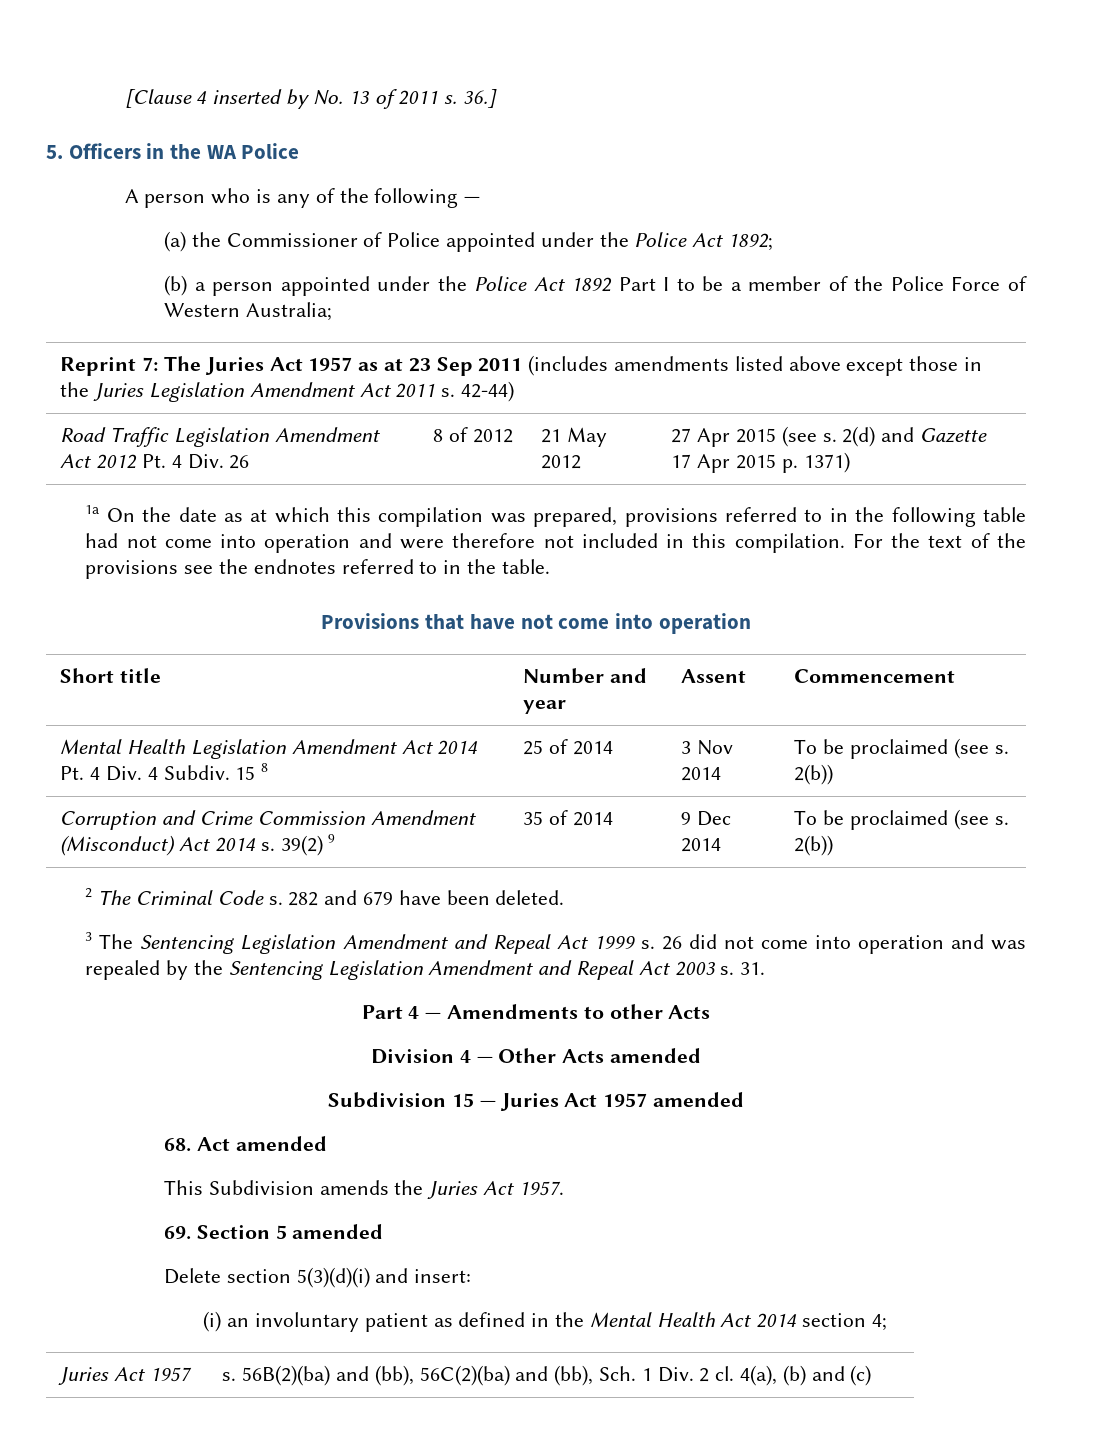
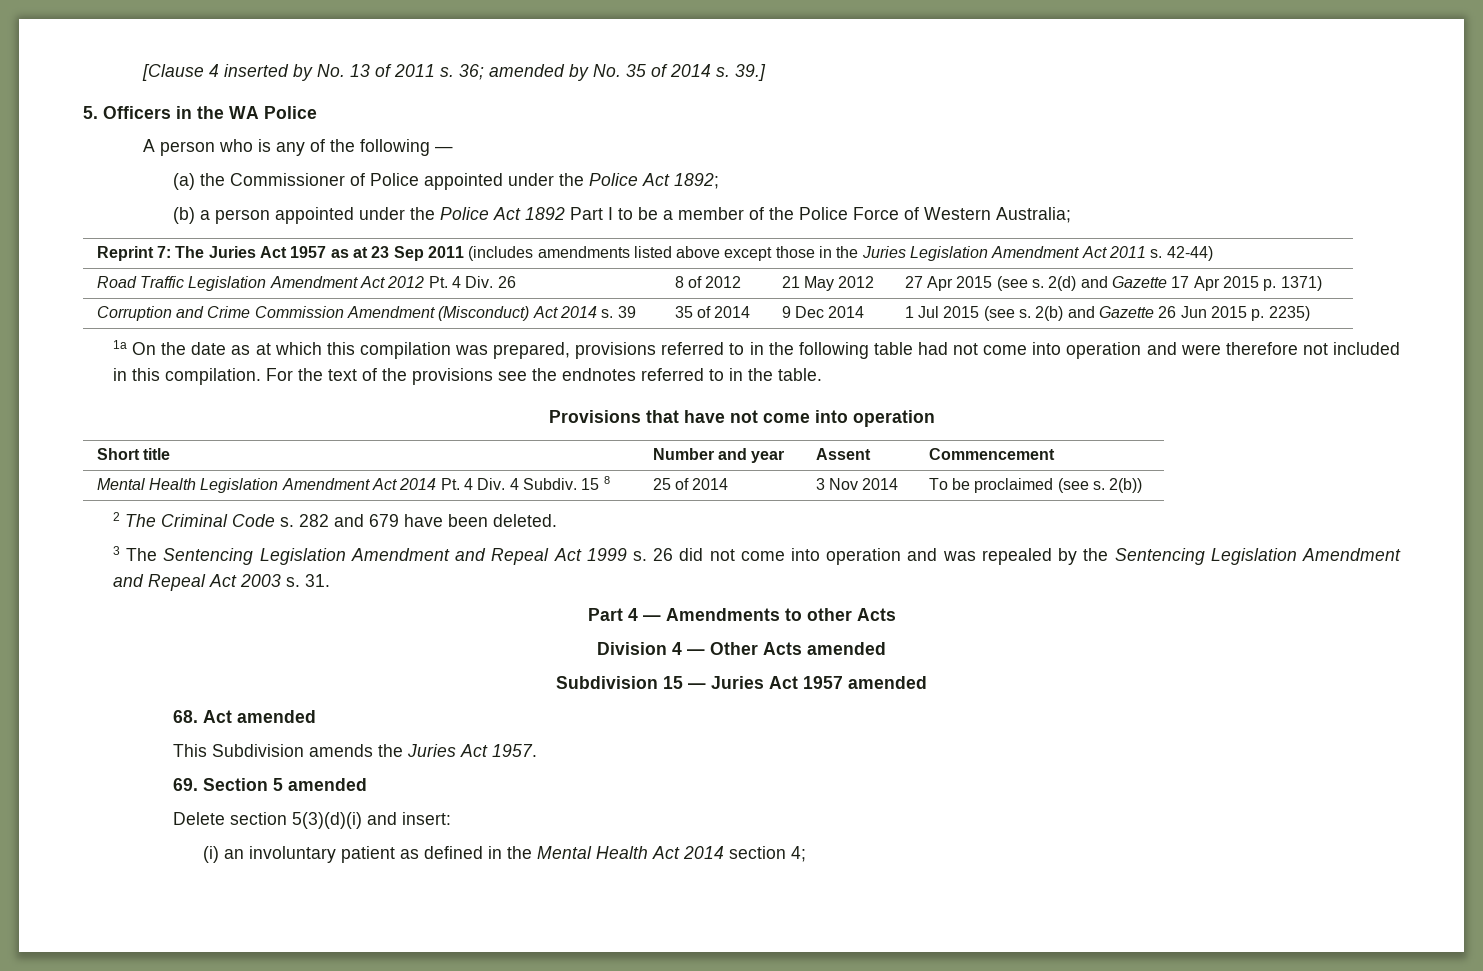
[462,89,497,108] 36.] -> [458,64,766,81] 36; amended by No. 35 of 2014 s. 39.]
(850, 462) none -> [96,306,636,321] [674,306,751,318] [781,306,865,318] [904,306,1310,321] // Corruption and Crime Commission Amendment (Misconduct) Act 2014 s. 39 | 35 of 2014 | 9 Dec 2014 | 1 Jul 2015 (see s. 2(b) and Gazette 26 Jun 2015 p. 2235)
[60,810,476,830] [60,834,336,856] [523,810,613,826] [681,811,732,826] [681,838,722,852] [794,809,1009,830] [794,835,834,856] // Corruption and Crime Commission Amendment (Misconduct) Act 2014 s. 39(2) 9 | 35 of 2014 | 9 Dec 2014 | To be proclaimed (see s. 2(b)) -> (1143, 485) none
[58,1367,192,1385] [222,1365,872,1386] // Juries Act 1957 | s. 56B(2)(ba) and (bb), 56C(2)(ba) and (bb), Sch. 1 Div. 2 cl. 4(a), (b) and (c) -> (806, 854) none

